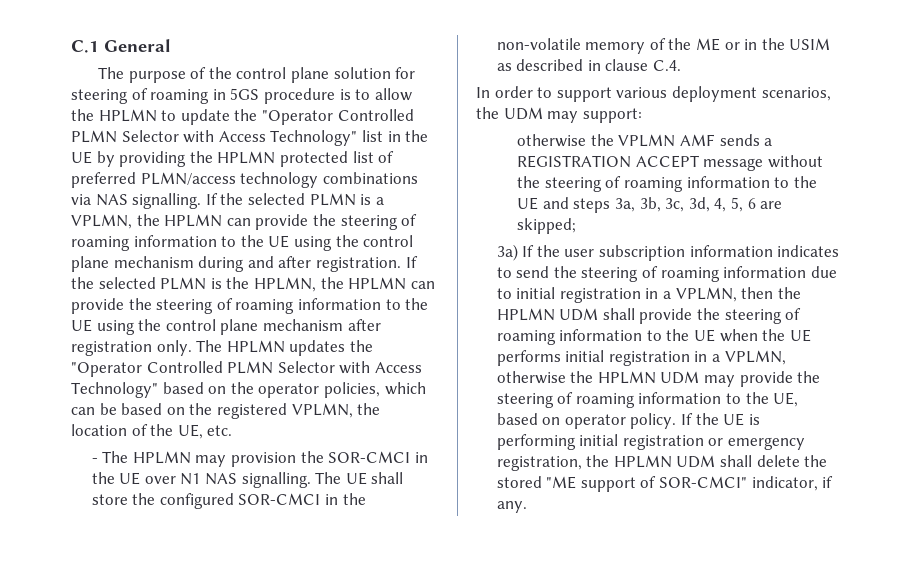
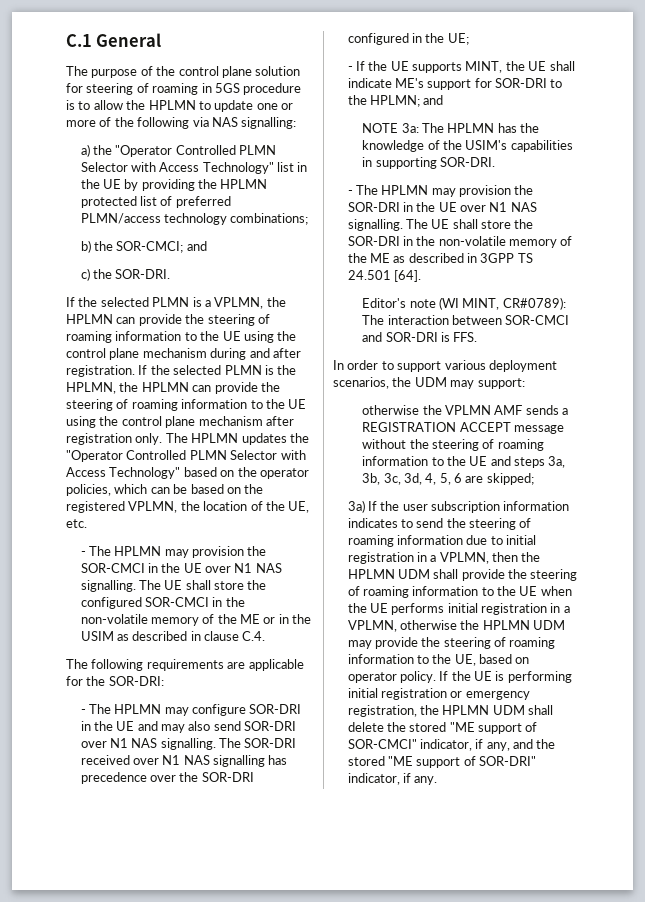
(230, 117) none -> [256,103,293,110] [66,117,297,129] [80,144,90,157] one or more of the following via NAS signalling: // a)
[322,172,418,184] [71,193,202,209] combinations via NAS signalling. -> [230,213,309,225] [80,240,207,253] [80,268,171,281] combinations; // b) the SOR-CMCI; and // c) the SOR-DRI. //
(681, 65) none -> [66,659,304,671] [66,676,164,686] [80,704,302,716] [80,721,297,733] [80,738,297,750] [80,755,288,767] [80,772,254,784] [347,33,469,45] [347,61,575,73] [347,78,563,90] [347,95,444,107] [362,123,540,133] [362,140,573,152] [362,157,495,169] [347,185,534,197] [347,202,537,212] [347,219,534,231] [347,236,573,248] [347,253,533,263] [347,270,421,282] [362,297,566,310] [362,315,570,325] [362,332,478,342] // The following requirements are applicable for the SOR-DRI: // - The HPLMN may configure SOR-DRI in the UE and may also send SOR-DRI over N1 NAS signalling. The SOR-DRI received over N1 NAS signalling has precedence over the SOR-DRI configured in the UE; // - If the UE supports MINT, the UE shall indicate ME's support for SOR-DRI to the HPLMN; and // NOTE 3a: The HPLMN has the knowledge of the USIM's capabilities in supporting SOR-DRI. // - The HPLMN may provision the SOR-DRI in the UE over N1 NAS signalling. The UE shall store the SOR-DRI in the non-volatile memory of the ME as described in 3GPP TS 24.501 [64]. // Editor's note (WI MINT, CR#0789): The interaction between SOR-CMCI and SOR-DRI is FFS.
(834, 482) none -> [486,739,556,751] [347,756,537,768] [347,773,411,785] any, and the stored "ME support of SOR-DRI" indicator, if

